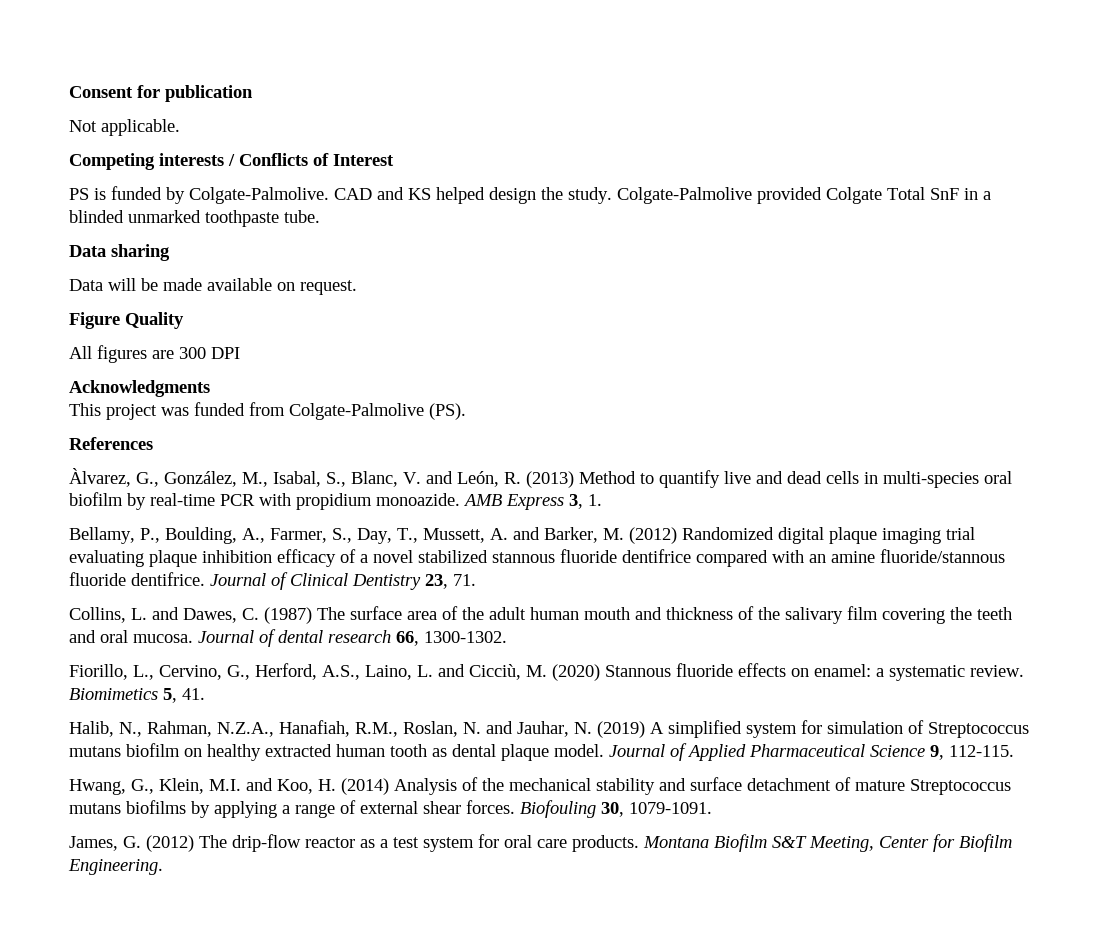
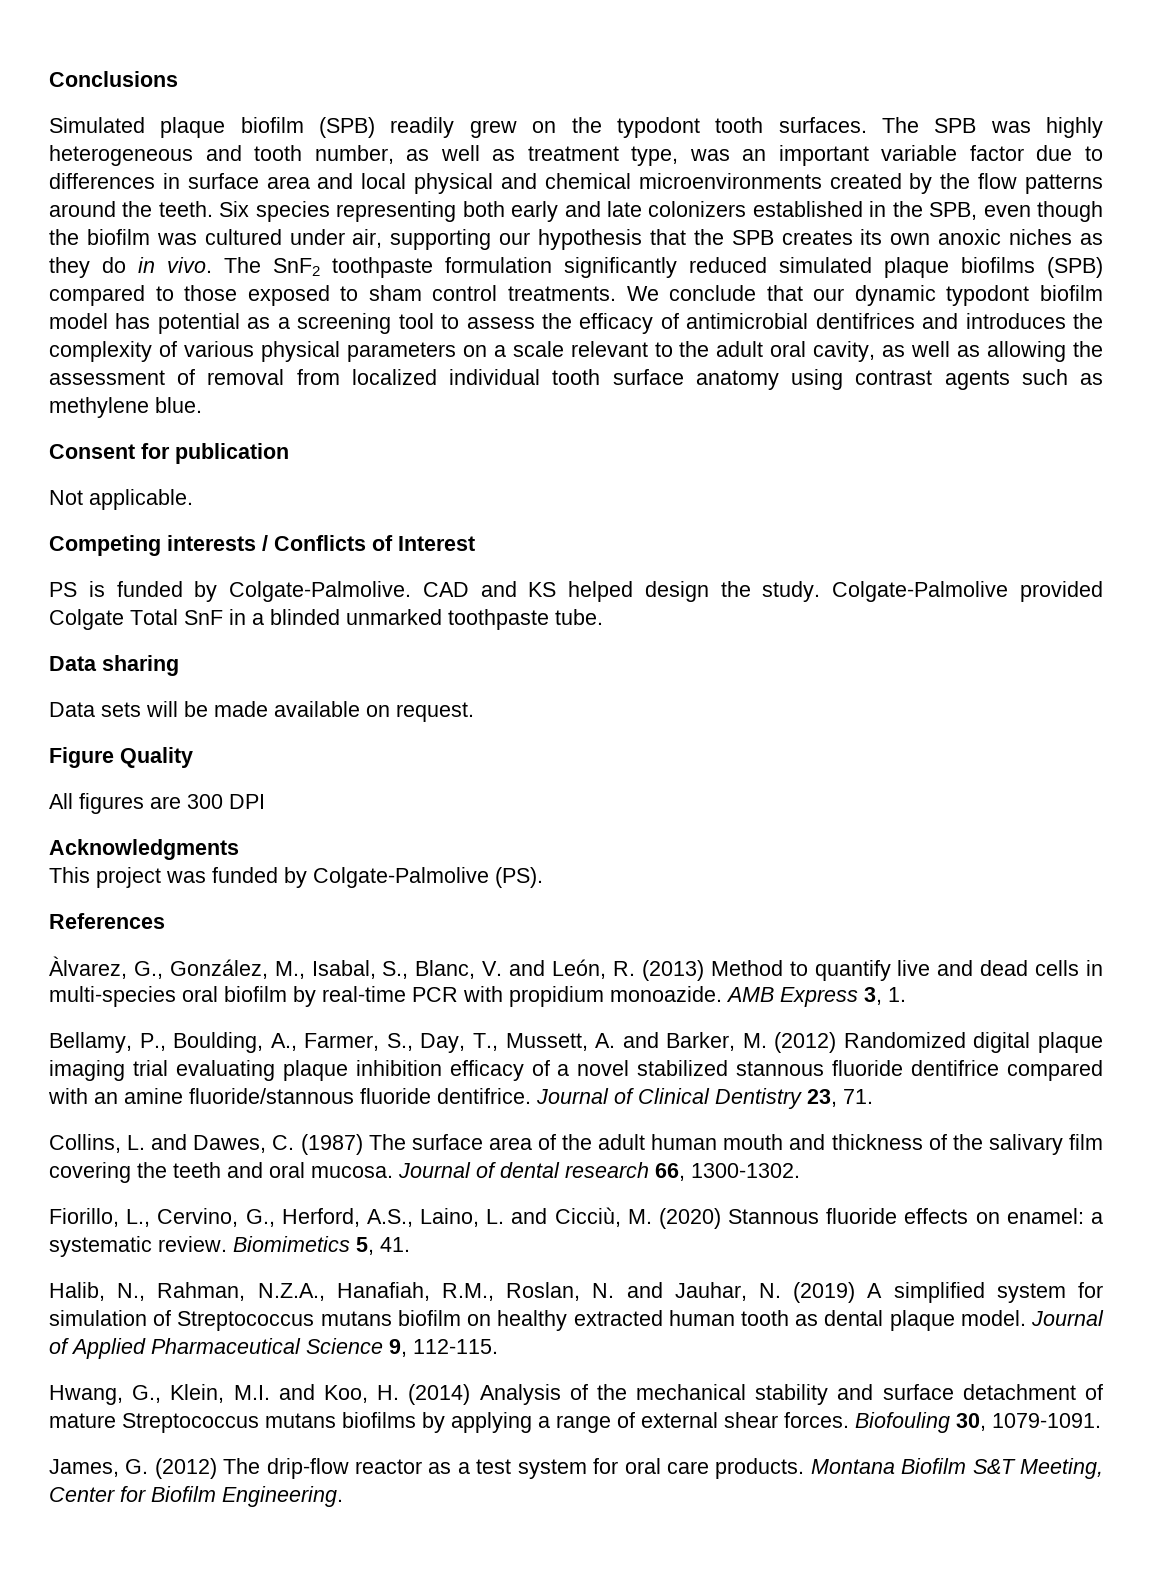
(69, 92) none -> [49,71,178,87] [49,117,1103,138] [49,145,1103,166] [49,173,1103,194] [49,201,1103,222] [49,229,1103,250] [49,257,1103,278] [49,285,1103,306] [49,313,1103,334] [49,341,1104,362] [49,369,1104,390] [49,397,202,418] Conclusions // Simulated plaque biofilm (SPB) readily grew on the typodont tooth surfaces. The SPB was highly heterogeneous and tooth number, as well as treatment type, was an important variable factor due to differences in surface area and local physical and chemical microenvironments created by the flow patterns around the teeth. Six species representing both early and late colonizers established in the SPB, even though the biofilm was cultured under air, supporting our hypothesis that the SPB creates its own anoxic niches as they do in vivo. The SnF2 toothpaste formulation significantly reduced simulated plaque biofilms (SPB) compared to those exposed to sham control treatments. We conclude that our dynamic typodont biofilm model has potential as a screening tool to assess the efficacy of antimicrobial dentifrices and introduces the complexity of various physical parameters on a scale relevant to the adult oral cavity, as well as allowing the assessment of removal from localized individual tooth surface anatomy using contrast agents such as methylene blue. //
(103, 285) none -> [101,702,141,717] sets
[249,402,285,416] from -> [284,867,307,888] by

